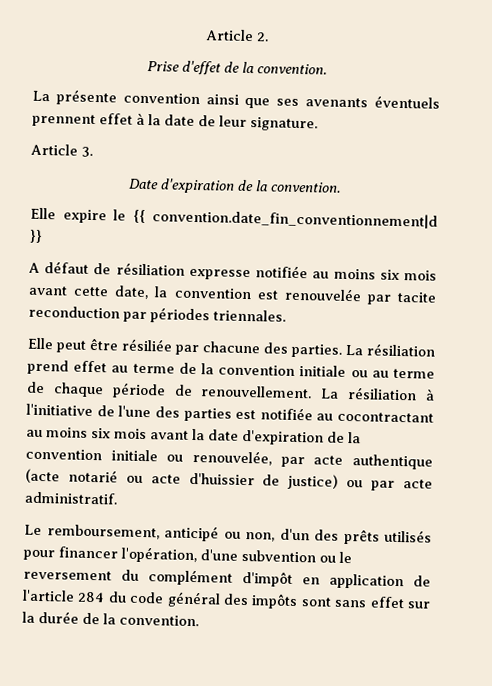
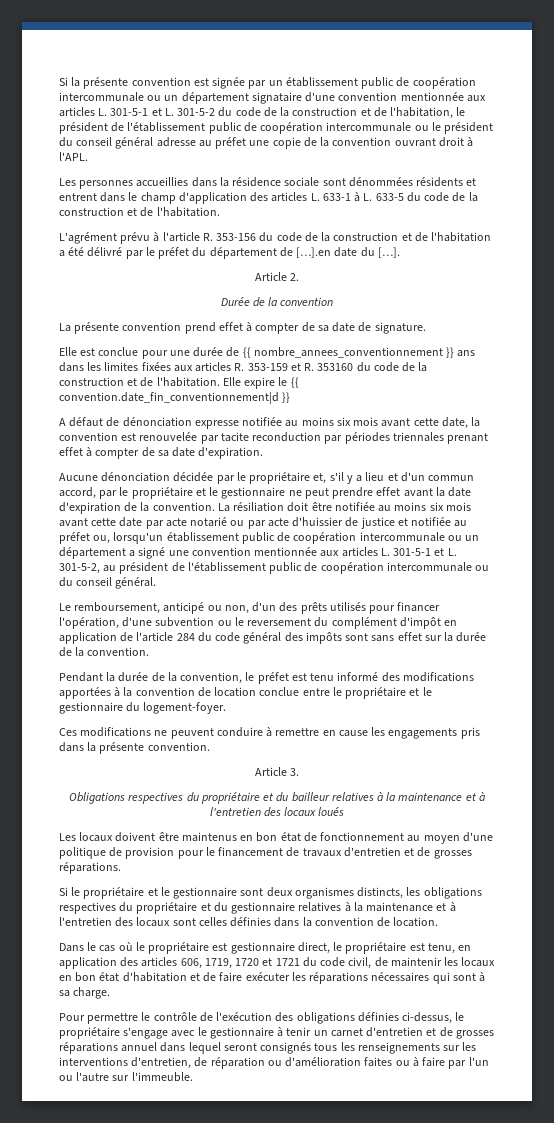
(205, 35) none -> [59,77,476,89] [59,92,486,104] [59,107,466,119] [59,122,494,134] [59,137,474,149] [59,152,88,161] [59,177,477,189] [59,192,478,204] [59,207,220,217] [59,232,492,244] [59,247,400,259] Si la présente convention est signée par un établissement public de coopération intercommunale ou un département signataire d'une convention mentionnée aux articles L. 301-5-1 et L. 301-5-2 du code de la construction et de l'habitation, le président de l'établissement public de coopération intercommunale ou le président du conseil général adresse au préfet une copie de la convention ouvrant droit à l'APL. // Les personnes accueillies dans la résidence sociale sont dénommées résidents et entrent dans le champ d'application des articles L. 633-1 à L. 633-5 du code de la construction et de l'habitation. // L'agrément prévu à l'article R. 353-156 du code de la construction et de l'habitation a été délivré par le préfet du département de […].en date du […]. //
[147,60,327,76] Prise d'effet de la convention. -> [220,297,334,307] Durée de la convention
[205,94,440,109] [32,112,161,128] ainsi que ses avenants éventuels prennent effet à la -> [184,322,329,334] prend effet à compter de sa
[219,115,247,127] leur -> (372, 327) none
[30,143,93,157] [128,178,341,194] Article 3. // Date d'expiration de la convention. // -> [59,347,476,359] [59,362,428,372] [59,377,220,387] Elle est conclue pour une durée de {{ nombre_annees_conventionnement }} ans dans les limites fixées aux articles R. 353-159 et R. 353160 du code de la construction et de l'habitation.
[115,262,185,276] résiliation -> [122,417,192,427] dénonciation
[213,309,286,322] [27,337,436,358] [27,359,435,379] [26,381,435,401] [26,403,434,423] [26,427,147,440] triennales. // Elle peut être résiliée par chacune des parties. La résiliation prend effet au terme de la convention initiale ou au terme de chaque période de renouvellement. La résiliation à l'initiative de l'une des parties est notifiée au cocontractant au moins six mois -> [392,432,489,444] [59,447,264,459] [59,472,475,484] [59,487,401,499] triennales prenant effet à compter de sa date d'expiration. // Aucune dénonciation décidée par le propriétaire et, s'il y a lieu et d'un commun accord, par le propriétaire et le gestionnaire ne peut prendre effet
[25,448,433,470] [25,468,60,484] convention initiale ou renouvelée, par acte authentique (acte -> [152,502,471,512] [59,517,187,529] convention. La résiliation doit être notifiée au moins six mois avant cette date par acte
(143, 479) none -> [247,520,266,529] par
[287,473,434,491] [24,491,118,505] justice) ou par acte administratif. -> [360,517,468,529] [59,532,480,544] [59,547,457,559] [59,562,490,574] [59,577,157,589] justice et notifiée au préfet ou, lorsqu'un établissement public de coopération intercommunale ou un département a signé une convention mentionnée aux articles L. 301-5-1 et L. 301-5-2, au président de l'établissement public de coopération intercommunale ou du conseil général.
(199, 620) none -> [59,672,474,684] [59,687,432,699] [59,702,227,714] [59,727,480,739] [59,742,210,754] [254,767,300,776] [69,792,486,804] [209,807,345,817] [59,832,493,844] [59,847,472,859] [59,862,121,874] [59,887,482,899] [59,902,456,914] [59,917,439,927] [59,942,472,954] [59,957,496,969] [59,972,486,984] [59,987,111,999] [59,1012,465,1024] [59,1027,494,1039] [59,1042,477,1054] [59,1057,489,1069] [59,1072,193,1082] // Pendant la durée de la convention, le préfet est tenu informé des modifications apportées à la convention de location conclue entre le propriétaire et le gestionnaire du logement-foyer. // Ces modifications ne peuvent conduire à remettre en cause les engagements pris dans la présente convention. // Article 3. // Obligations respectives du propriétaire et du bailleur relatives à la maintenance et à l'entretien des locaux loués // Les locaux doivent être maintenus en bon état de fonctionnement au moyen d'une politique de provision pour le financement de travaux d'entretien et de grosses réparations. // Si le propriétaire et le gestionnaire sont deux organismes distincts, les obligations respectives du propriétaire et du gestionnaire relatives à la maintenance et à l'entretien des locaux sont celles définies dans la convention de location. // Dans le cas où le propriétaire est gestionnaire direct, le propriétaire est tenu, en application des articles 606, 1719, 1720 et 1721 du code civil, de maintenir les locaux en bon état d'habitation et de faire exécuter les réparations nécessaires qui sont à sa charge. // Pour permettre le contrôle de l'exécution des obligations définies ci-dessus, le propriétaire s'engage avec le gestionnaire à tenir un carnet d'entretien et de grosses réparations annuel dans lequel seront consignés tous les renseignements sur les interventions d'entretien, de réparation ou d'amélioration faites ou à faire par l'un ou l'autre sur l'immeuble.

